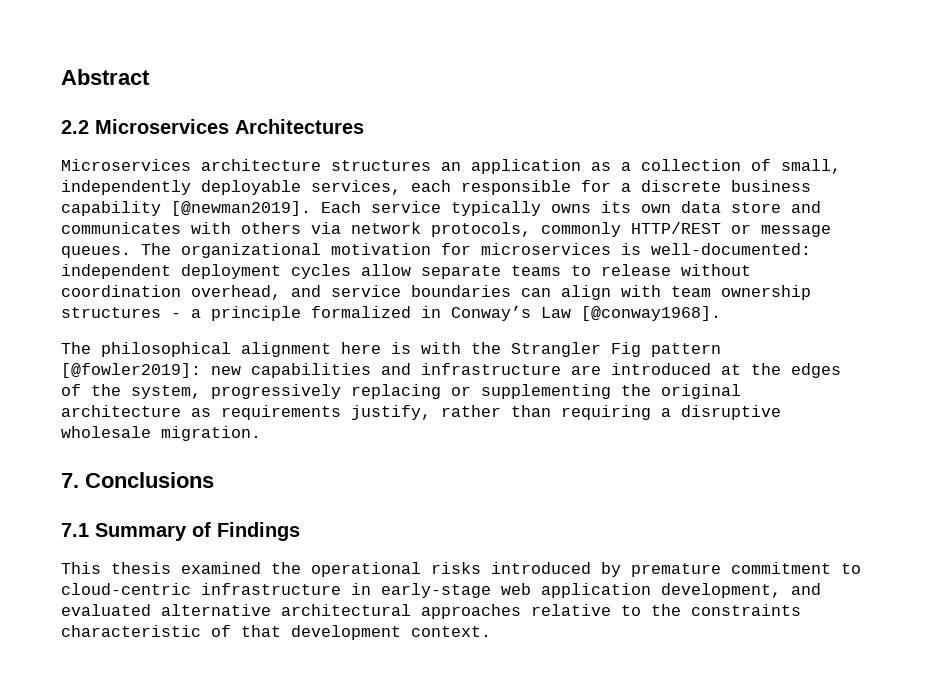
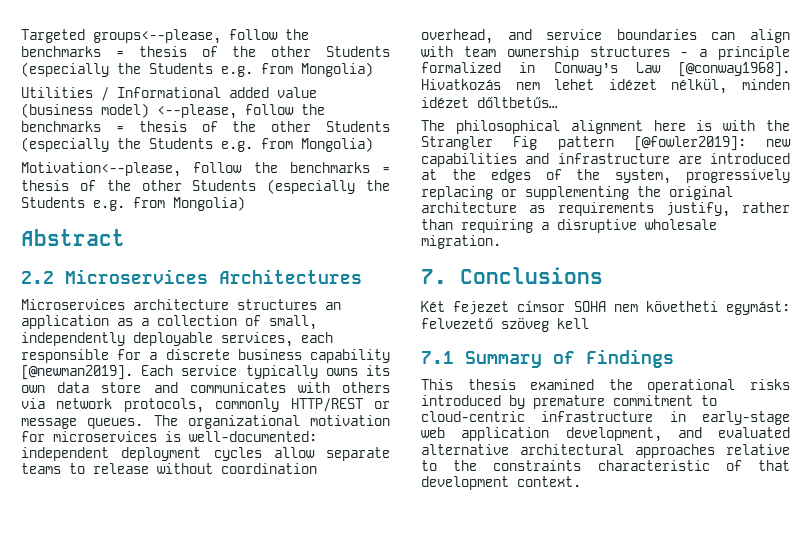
(61, 77) none -> [21,29,309,44] [21,46,390,57] [21,62,373,77] [21,87,317,101] [21,103,325,119] [21,121,390,132] [21,137,373,152] [21,162,390,177] [21,179,390,194] [21,196,245,211] Targeted groups<--please, follow the benchmarks = thesis of the other Students (especially the Students e.g. from Mongolia) // Utilities / Informational added value (business model) <--please, follow the benchmarks = thesis of the other Students (especially the Students e.g. from Mongolia) // Motivation<--please, follow the benchmarks = thesis of the other Students (especially the Students e.g. from Mongolia) //
(721, 313) none -> [421,79,790,94] [421,96,558,108] Hivatkozás nem lehet idézet nélkül, minden idézet dőltbetűs…
(214, 480) none -> [421,300,790,315] [421,317,589,332] // Két fejezet címsor SOHA nem követheti egymást: felvezető szöveg kell

